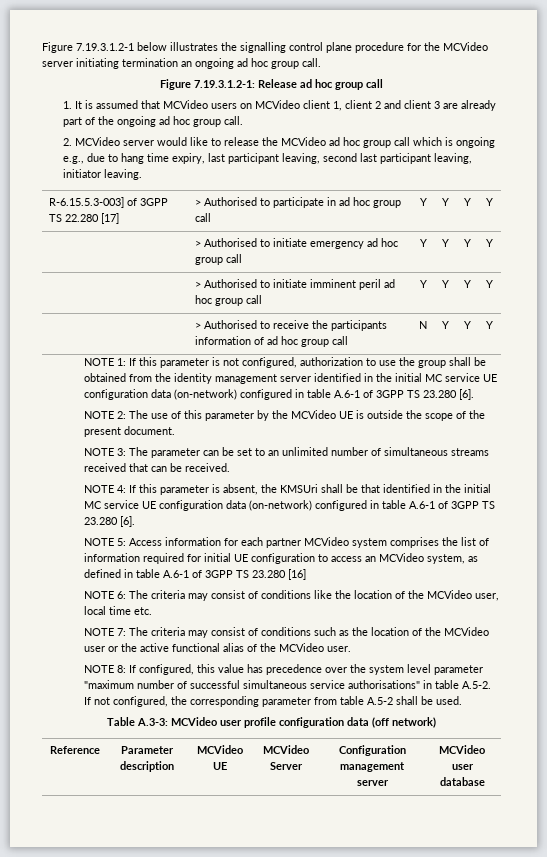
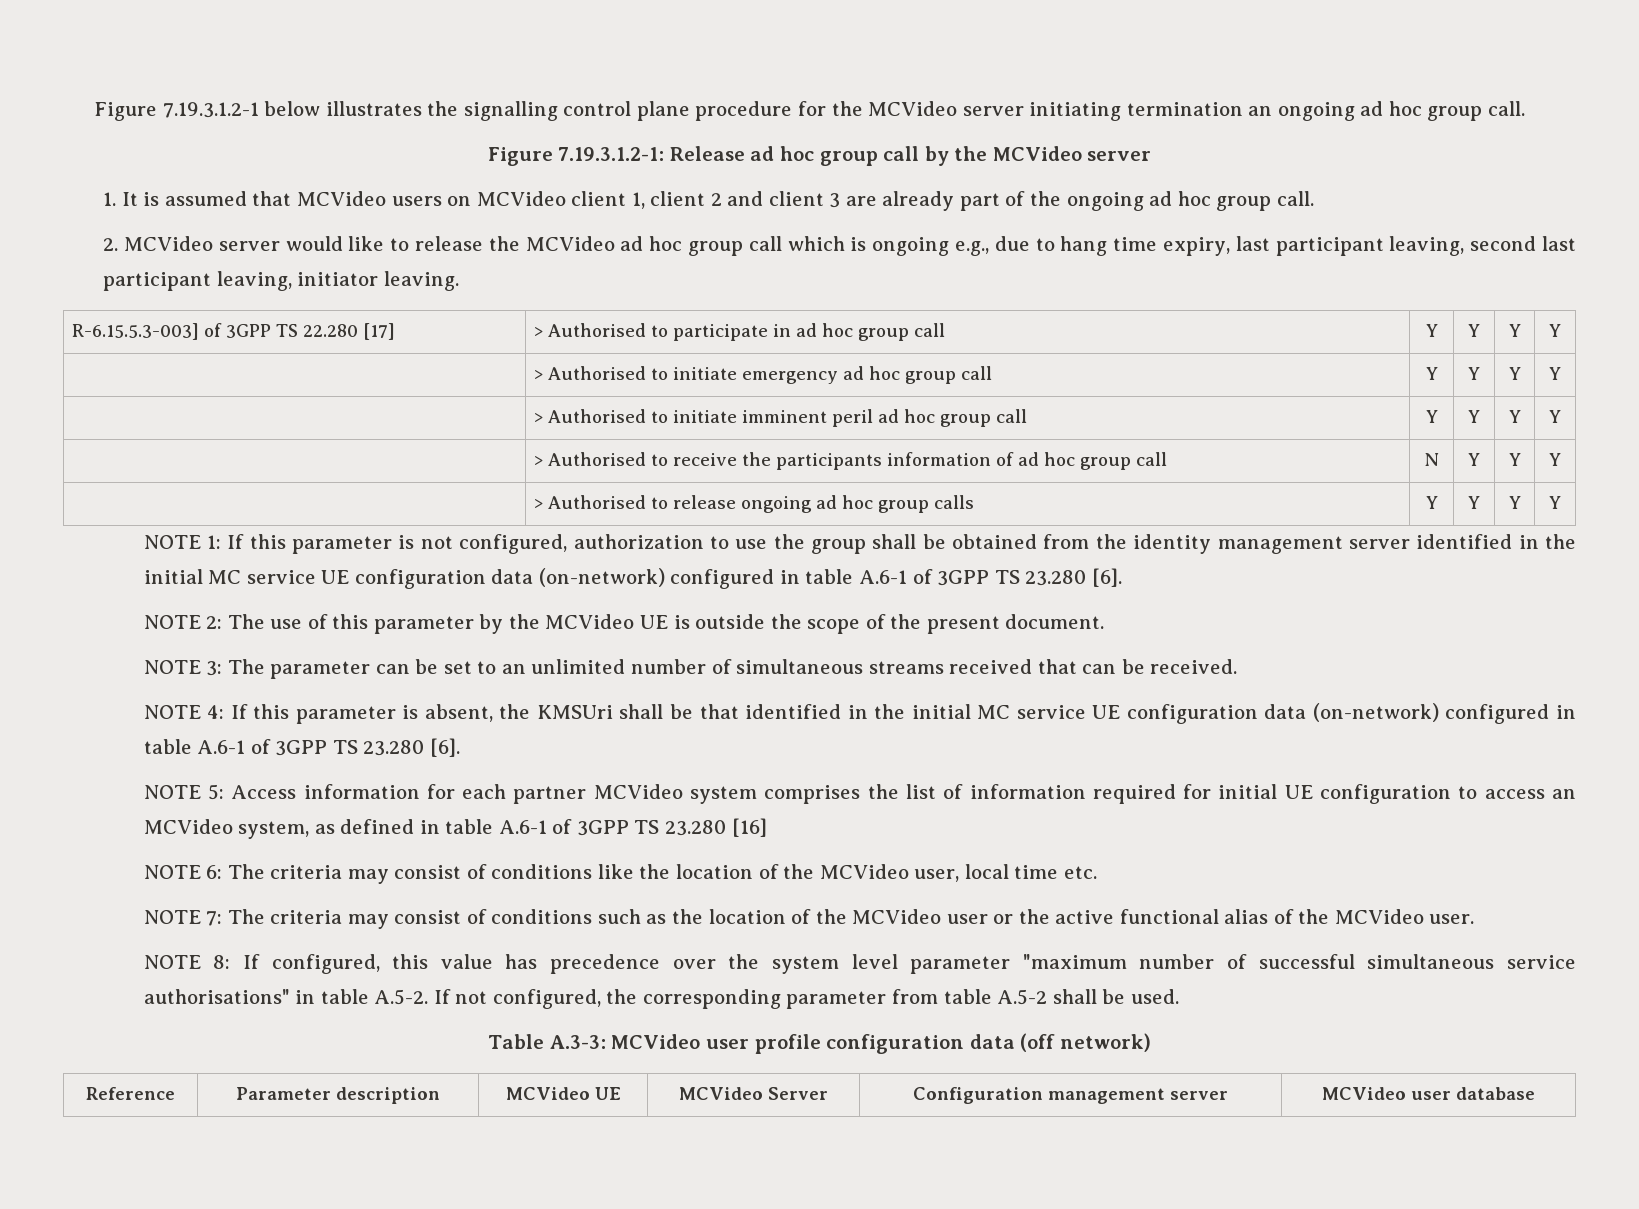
(383, 83) none -> [924,146,1152,166] by the MCVideo server
(493, 325) none -> [533,495,974,513] [1425,496,1438,509] [1468,496,1480,509] [1508,496,1521,509] [1549,496,1561,509] // | > Authorised to release ongoing ad hoc group calls | Y | Y | Y | Y

